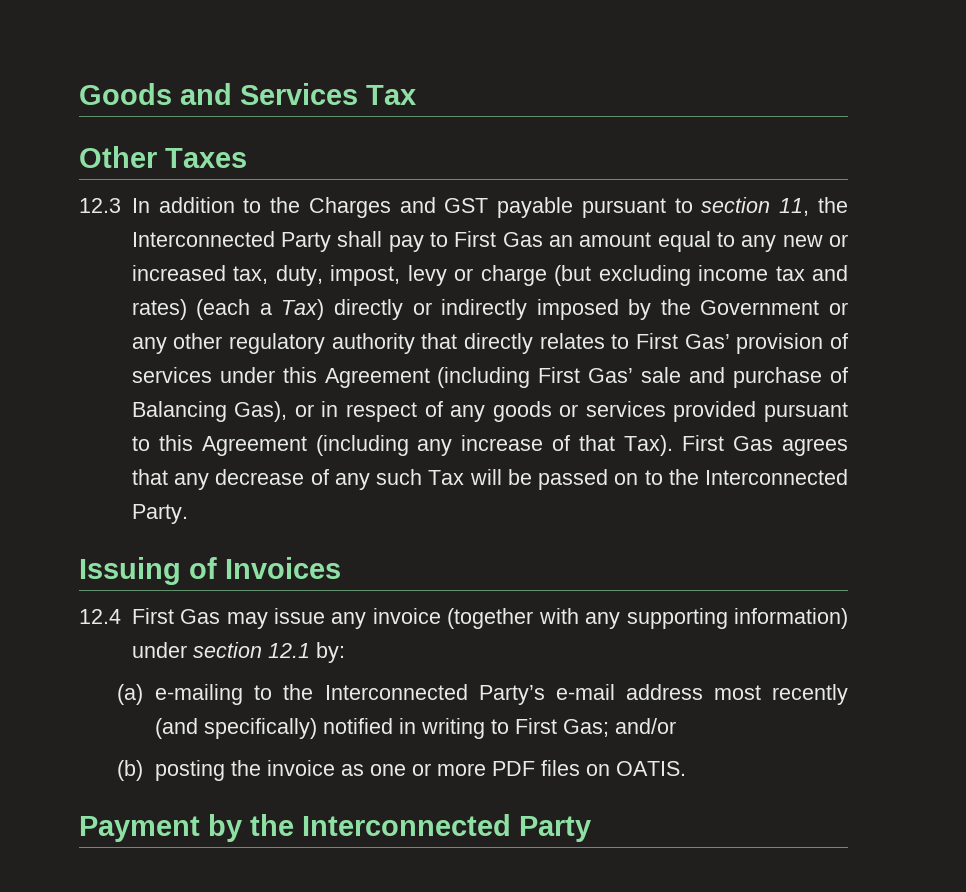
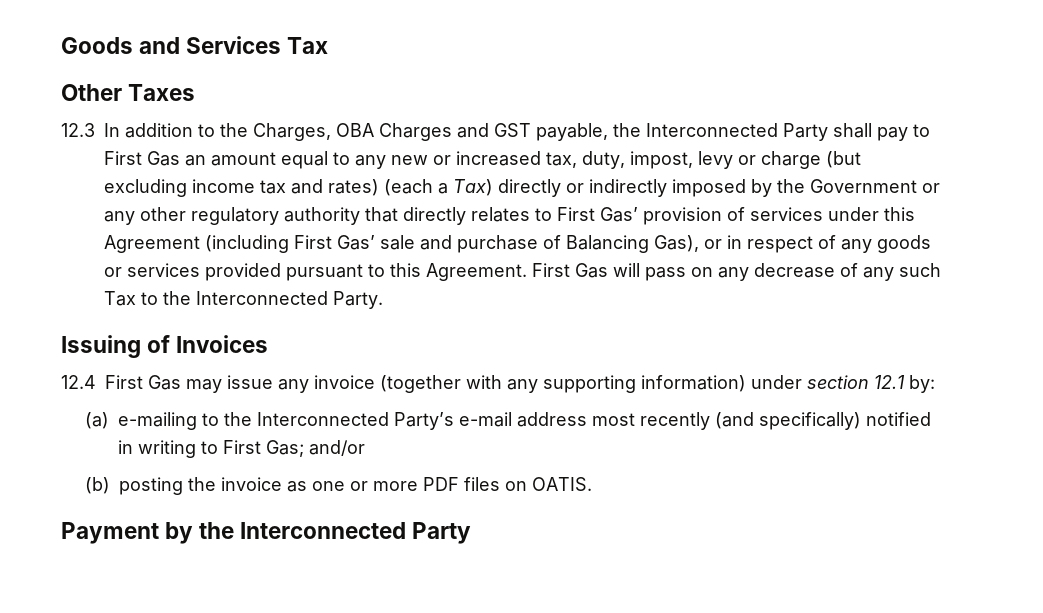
(301, 205) none -> [253,123,374,141] Charges, OBA
[497,197,810,218] payable pursuant to section 11, -> [536,123,608,141] payable,
[201,435,848,456] [131,469,168,485] Agreement (including any increase of that Tax). First Gas agrees that -> [426,263,713,281] Agreement. First Gas will pass on
[469,469,639,490] will be passed on -> (136, 298) none

